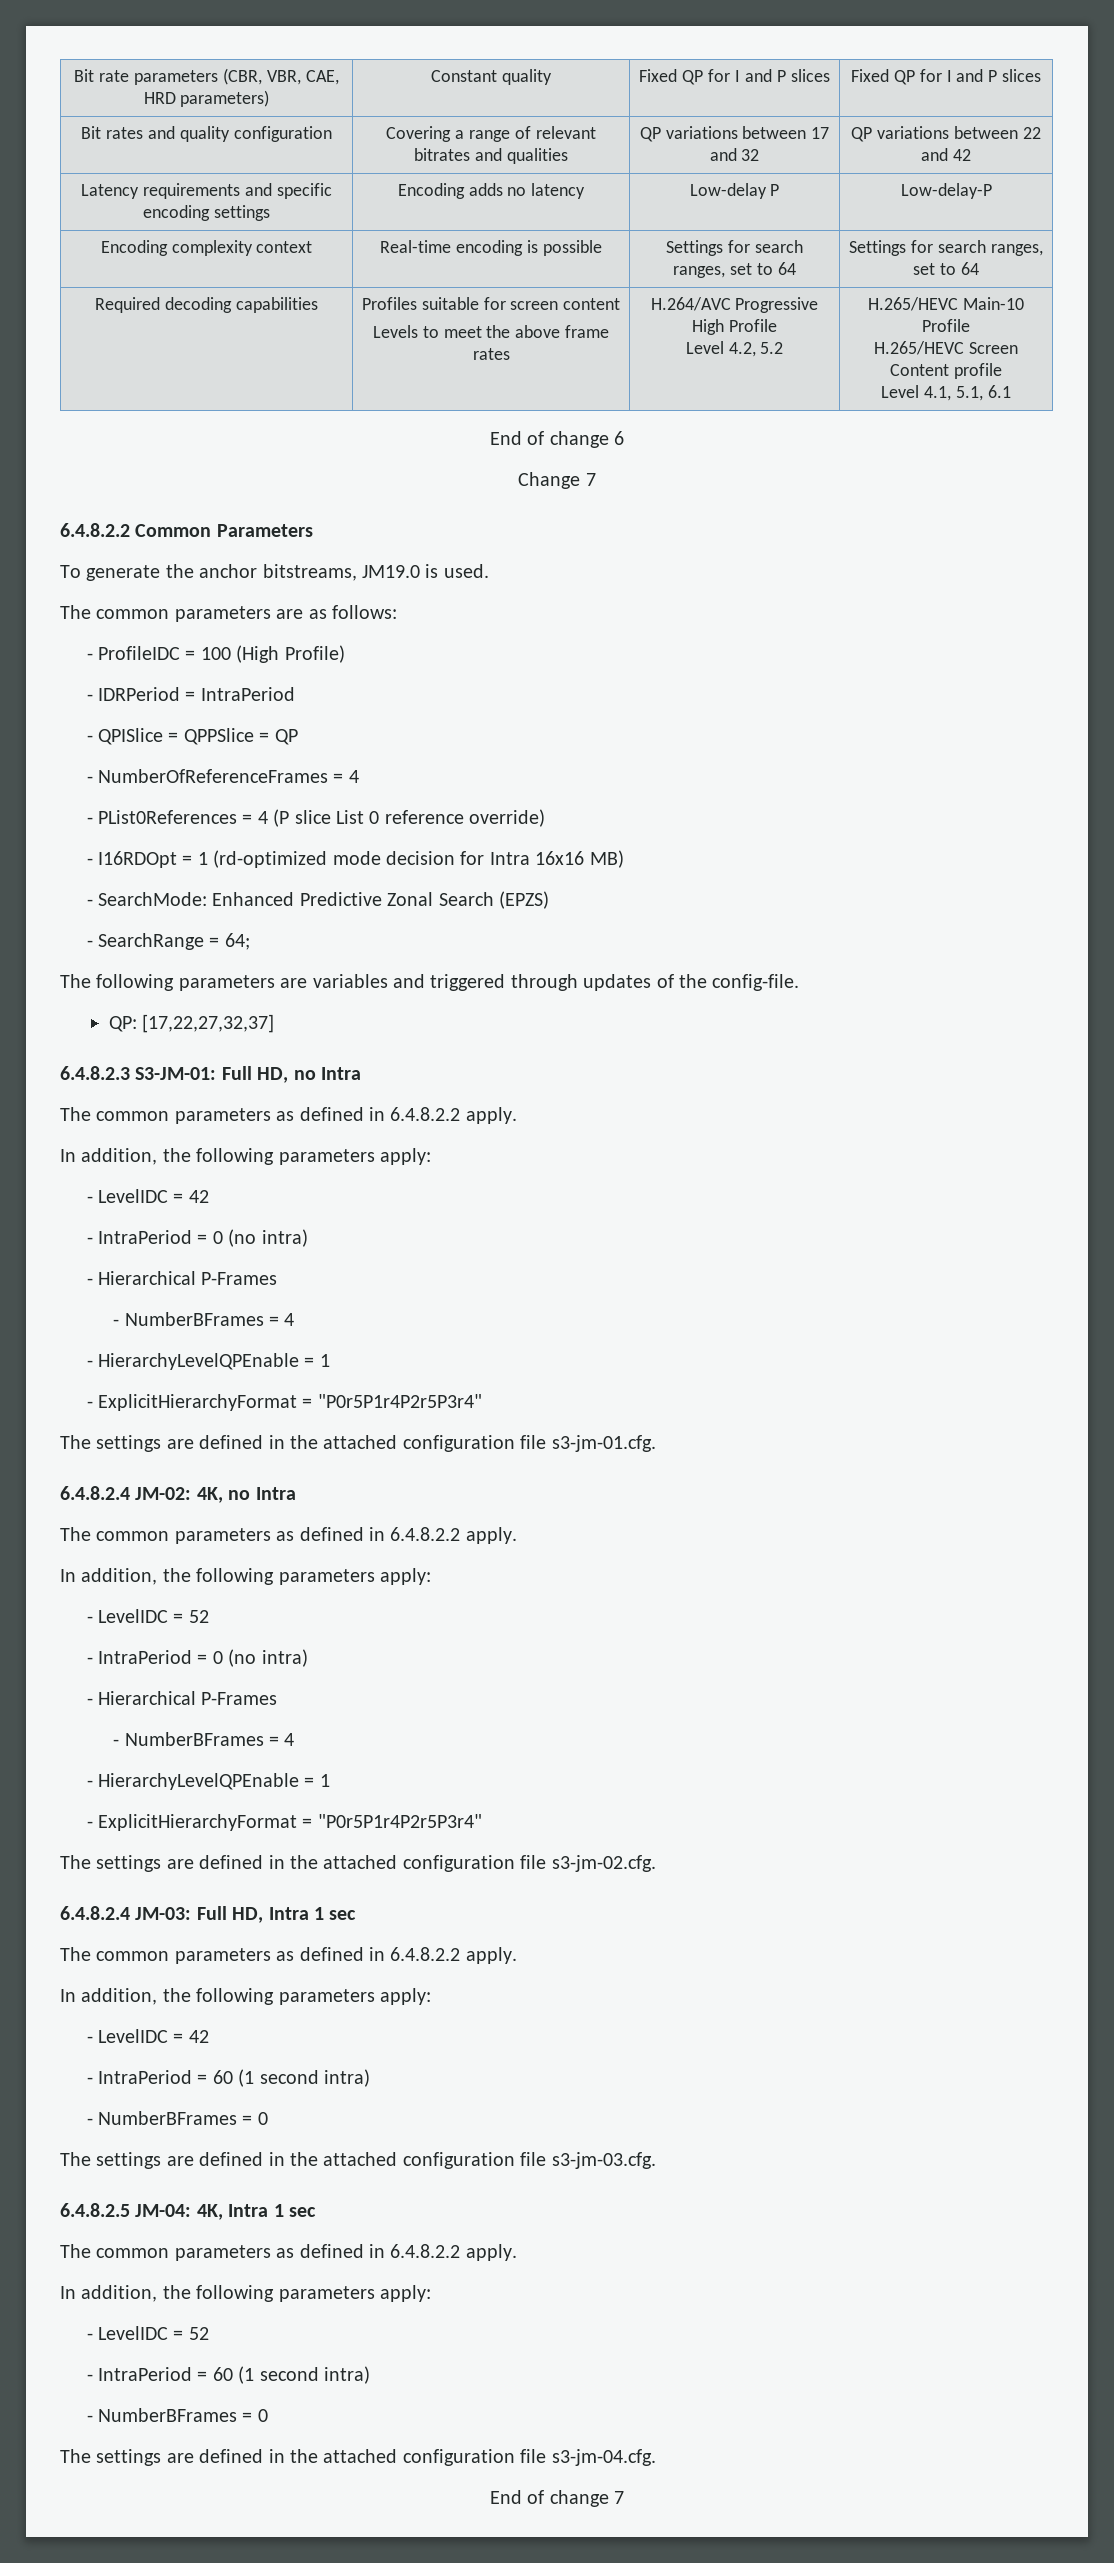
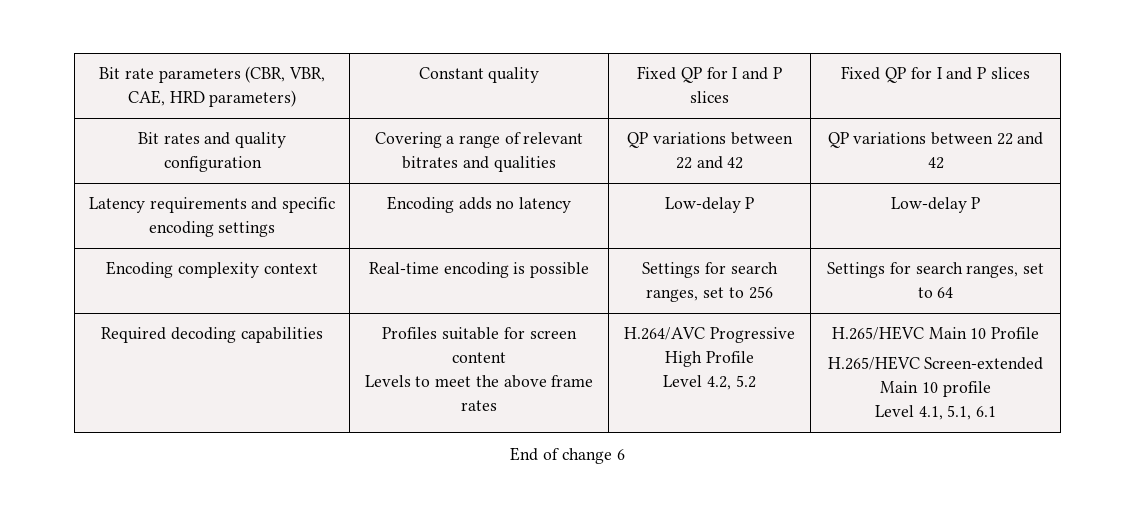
[811,127,830,139] [709,148,760,161] 17 and 32 -> [675,156,744,169] 22 and 42
[900,183,992,199] Low-delay-P -> [890,197,981,213] Low-delay P
[777,262,796,275] 64 -> [748,286,773,299] 256
[962,297,1024,310] Main-10 -> [928,327,987,339] Main 10
[968,342,1018,354] [890,364,950,376] Screen Content -> [924,357,1044,370] [880,381,938,393] Screen-extended Main 10
[518,472,596,489] [60,523,313,537] [60,564,489,581] [60,605,397,622] [86,645,345,663] [86,687,295,701] [86,728,298,745] [86,769,359,783] [86,809,546,827] [86,850,624,868] [86,891,549,909] [86,933,250,950] [60,974,800,991] [108,1014,274,1033] [60,1066,361,1083] [60,1107,517,1124] [60,1148,431,1165] [86,1189,209,1203] [86,1229,308,1247] [86,1271,278,1285] [113,1312,295,1326] [86,1353,330,1370] [86,1394,482,1411] [60,1435,656,1452] [60,1486,296,1503] [60,1527,517,1544] [60,1568,431,1585] [86,1609,209,1623] [86,1649,308,1667] [86,1691,278,1705] [113,1732,295,1746] [86,1773,330,1790] [86,1814,482,1831] [60,1855,656,1872] [60,1906,357,1923] [60,1947,517,1964] [60,1988,431,2005] [86,2029,209,2043] [86,2069,370,2087] [86,2111,268,2125] [60,2152,656,2169] [60,2203,316,2220] [60,2244,517,2261] [60,2285,431,2302] [86,2326,209,2340] [86,2366,370,2384] [86,2408,268,2422] [60,2449,656,2466] [489,2490,625,2507] // Change 7 // 6.4.8.2.2 Common Parameters // To generate the anchor bitstreams, JM19.0 is used. // The common parameters are as follows: // - ProfileIDC = 100 (High Profile) // - IDRPeriod = IntraPeriod // - QPISlice = QPPSlice = QP // - NumberOfReferenceFrames = 4 // - PList0References = 4 (P slice List 0 reference override) // - I16RDOpt = 1 (rd-optimized mode decision for Intra 16x16 MB) // - SearchMode: Enhanced Predictive Zonal Search (EPZS) // - SearchRange = 64; // The following parameters are variables and triggered through updates of the config-file. // QP: [17,22,27,32,37] // 6.4.8.2.3 S3-JM-01: Full HD, no Intra // The common parameters as defined in 6.4.8.2.2 apply. // In addition, the following parameters apply: // - LevelIDC = 42 // - IntraPeriod = 0 (no intra) // - Hierarchical P-Frames // - NumberBFrames = 4 // - HierarchyLevelQPEnable = 1 // - ExplicitHierarchyFormat = "P0r5P1r4P2r5P3r4" // The settings are defined in the attached configuration file s3-jm-01.cfg. // 6.4.8.2.4 JM-02: 4K, no Intra // The common parameters as defined in 6.4.8.2.2 apply. // In addition, the following parameters apply: // - LevelIDC = 52 // - IntraPeriod = 0 (no intra) // - Hierarchical P-Frames // - NumberBFrames = 4 // - HierarchyLevelQPEnable = 1 // - ExplicitHierarchyFormat = "P0r5P1r4P2r5P3r4" // The settings are defined in the attached configuration file s3-jm-02.cfg. // 6.4.8.2.4 JM-03: Full HD, Intra 1 sec // The common parameters as defined in 6.4.8.2.2 apply. // In addition, the following parameters apply: // - LevelIDC = 42 // - IntraPeriod = 60 (1 second intra) // - NumberBFrames = 0 // The settings are defined in the attached configuration file s3-jm-03.cfg. // 6.4.8.2.5 JM-04: 4K, Intra 1 sec // The common parameters as defined in 6.4.8.2.2 apply. // In addition, the following parameters apply: // - LevelIDC = 52 // - IntraPeriod = 60 (1 second intra) // - NumberBFrames = 0 // The settings are defined in the attached configuration file s3-jm-04.cfg. // End of change 7 -> (625, 454) none

